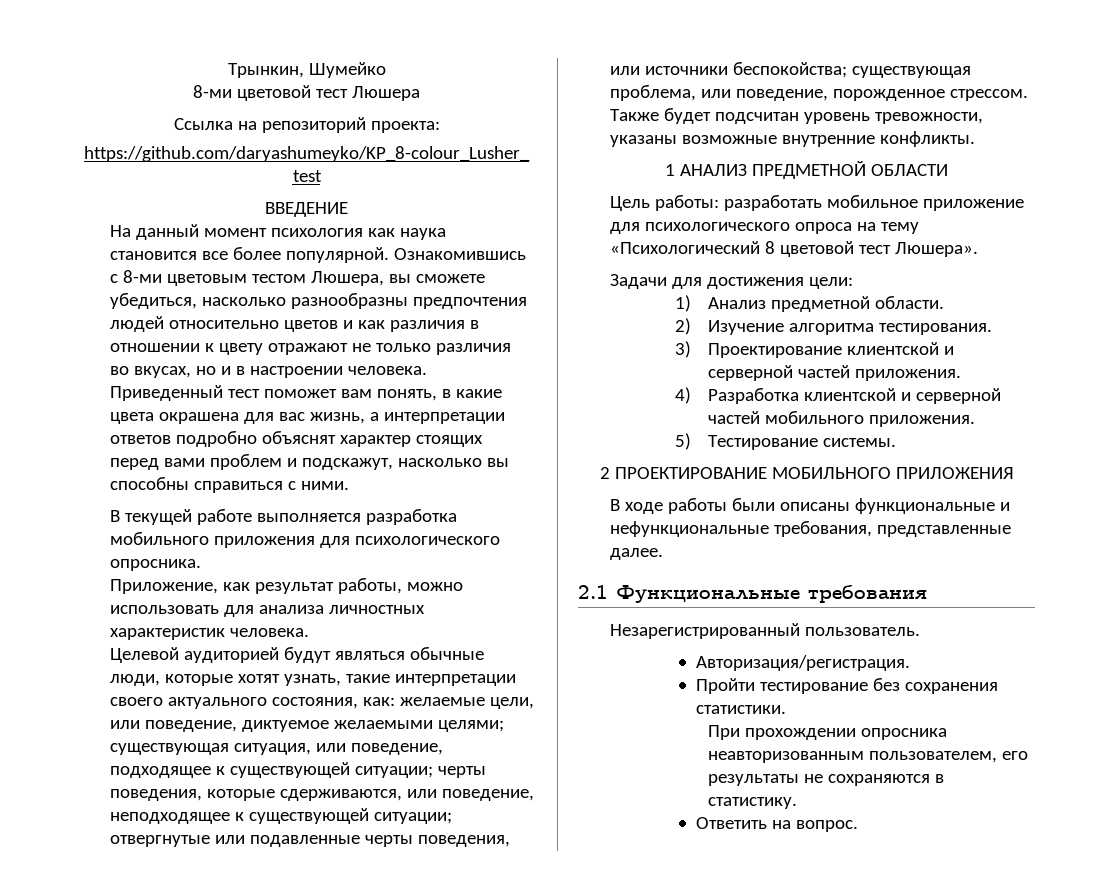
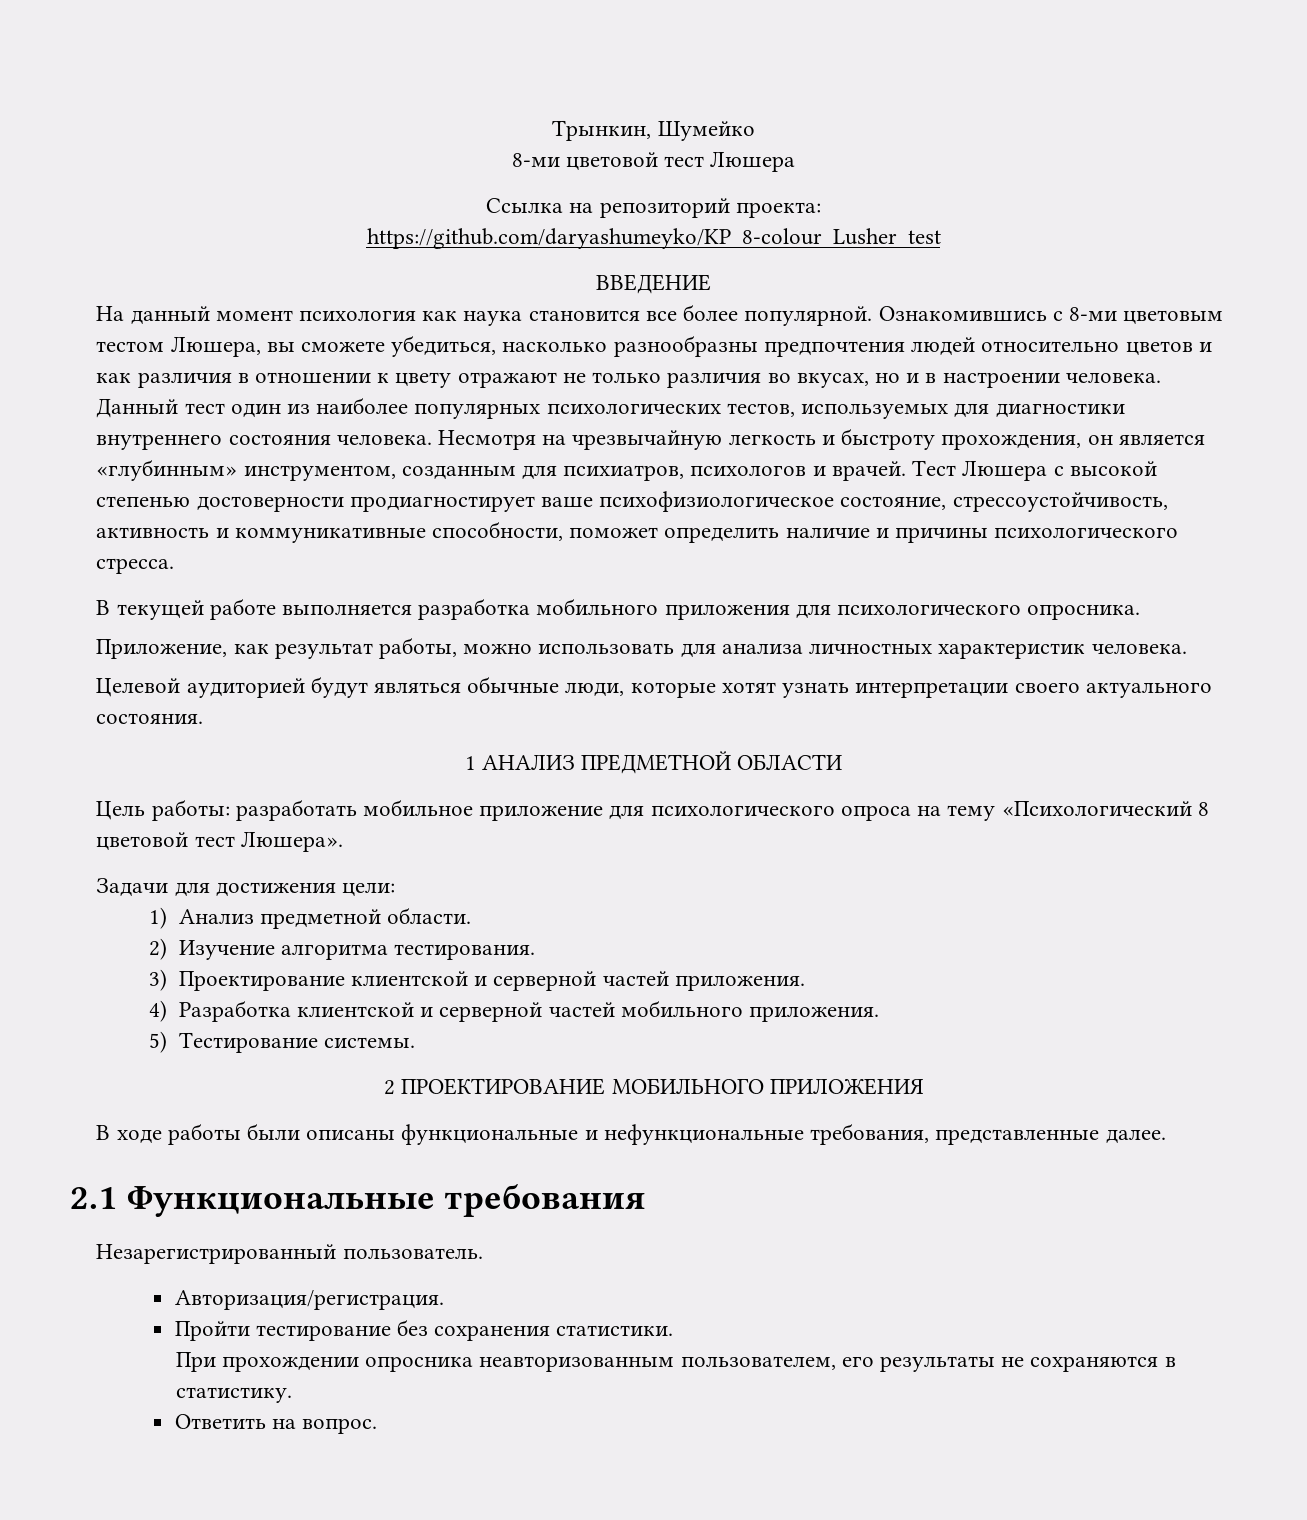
[110,385,503,401] [110,412,506,424] [110,431,484,447] [110,454,510,470] [110,477,350,493] Приведенный тест поможет вам понять, в какие цвета окрашена для вас жизнь, а интерпретации ответов подробно объяснят характер стоящих перед вами проблем и подскажут, насколько вы способны справиться с ними. -> [96,397,1125,419] [96,428,1205,450] [96,459,1157,481] [96,491,1168,512] [96,521,1179,543] [96,558,175,574] Данный тест один из наиболее популярных психологических тестов, используемых для диагностики внутреннего состояния человека. Несмотря на чрезвычайную легкость и быстроту прохождения, он является «глубинным» инструментом, созданным для психиатров, психологов и врачей. Тест Люшера с высокой степенью достоверности продиагностирует ваше психофизиологическое состояние, стрессоустойчивость, активность и коммуникативные способности, поможет определить наличие и причины психологического стресса.
[284,674,391,686] узнать, такие -> [782,682,850,698] узнать
[272,697,535,709] [110,720,505,732] [110,743,444,755] [110,762,487,778] [110,789,535,801] [110,808,453,824] [110,835,511,847] [610,62,972,78] [610,85,1029,101] [610,108,984,124] [610,131,976,147] состояния, как: желаемые цели, или поведение, диктуемое желаемыми целями; существующая ситуация, или поведение, подходящее к существующей ситуации; черты поведения, которые сдерживаются, или поведение, неподходящее к существующей ситуации; отвергнутые или подавленные черты поведения, или источники беспокойства; существующая проблема, или поведение, порожденное стрессом. Также будет подсчитан уровень тревожности, указаны возможные внутренние конфликты. -> [96,713,204,724] состояния.

